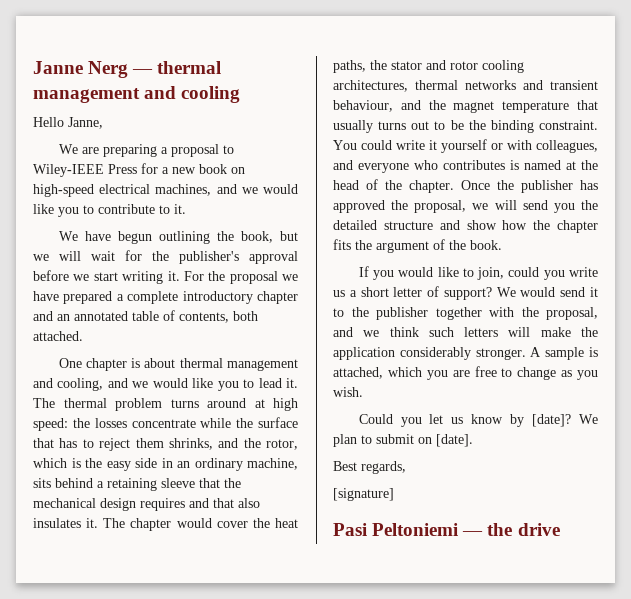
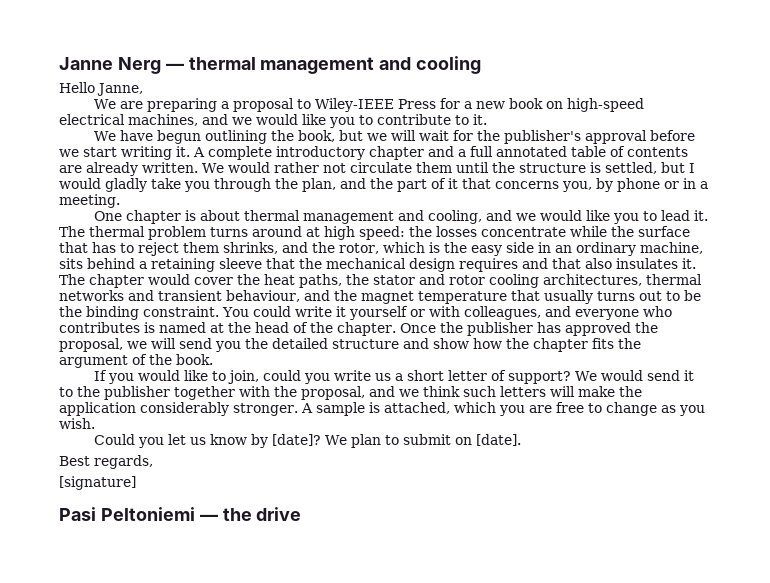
[183,271,298,284] [33,291,124,304] For the proposal we have prepared a -> [193,147,205,157] A
[57,314,70,321] an -> [458,146,493,157] a full
[179,311,258,323] [33,331,83,341] contents, both attached. -> [627,147,688,157] [59,162,695,176] [59,178,708,192] [59,194,120,208] contents are already written. We would rather not circulate them until the structure is settled, but I would gladly take you through the plan, and the part of it that concerns you, by phone or in a meeting.

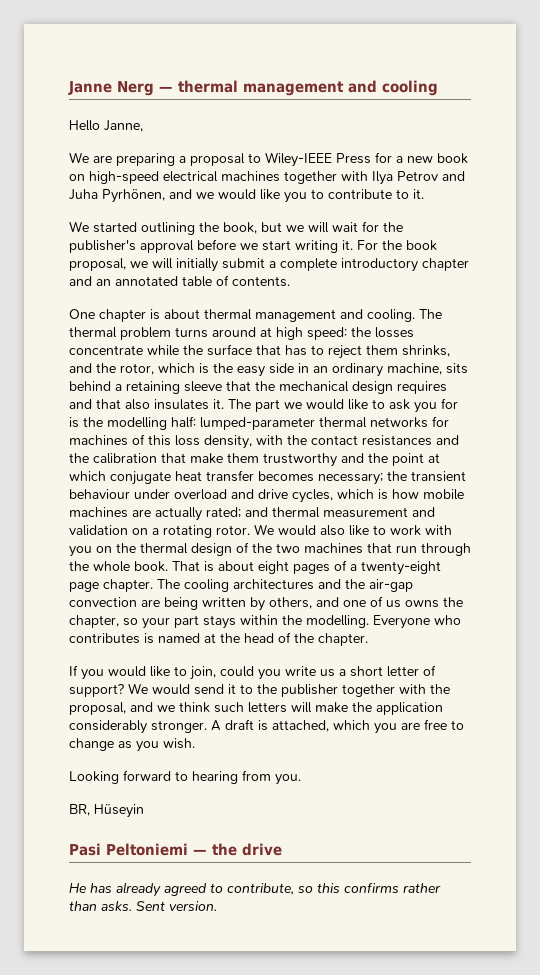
[128,114,198,126] machines, -> [221,171,465,185] [69,189,165,203] machines together with Ilya Petrov and Juha Pyrhönen,
[119,130,201,144] have begun -> [93,222,137,233] started
[193,147,205,157] A -> [357,240,437,251] [69,258,276,272] For the book proposal, we will initially submit a
[458,146,493,157] a full -> [96,279,111,286] an
[627,147,688,157] [59,162,695,176] [59,178,708,192] [59,194,120,208] contents are already written. We would rather not circulate them until the structure is settled, but I would gladly take you through the plan, and the part of it that concerns you, by phone or in a meeting. -> [232,276,290,287] contents.
[427,210,708,224] cooling, and we would like you to lead it. -> [367,309,415,322] cooling.
[89,274,702,288] [59,290,701,304] [59,306,639,320] chapter would cover the heat paths, the stator and rotor cooling architectures, thermal networks and transient behaviour, and the magnet temperature that usually turns out to be the binding constraint. You could write it yourself or with colleagues, and everyone -> [255,398,458,413] [69,416,449,430] [69,434,459,449] [69,453,440,467] [69,470,466,485] [69,489,464,503] [69,507,435,521] [69,524,452,538] [69,542,471,557] [69,560,441,575] [69,579,413,592] [69,596,463,611] [69,615,430,629] part we would like to ask you for is the modelling half: lumped-parameter thermal networks for machines of this loss density, with the contact resistances and the calibration that make them trustworthy and the point at which conjugate heat transfer becomes necessary; the transient behaviour under overload and drive cycles, which is how mobile machines are actually rated; and thermal measurement and validation on a rotating rotor. We would also like to work with you on the thermal design of the two machines that run through the whole book. That is about eight pages of a twenty-eight page chapter. The cooling architectures and the air-gap convection are being written by others, and one of us owns the chapter, so your part stays within the modelling. Everyone
[399,322,658,336] [59,338,641,352] [59,354,213,368] Once the publisher has approved the proposal, we will send you the detailed structure and show how the chapter fits the argument of the book. -> (368, 639) none
[315,402,365,416] sample -> [225,719,254,730] draft
[93,434,521,448] [59,455,153,469] [59,476,136,490] Could you let us know by [date]? We plan to submit on [date]. // Best regards, // [signature] -> [69,770,301,785] [69,804,144,818] Looking forward to hearing from you. // BR, Hüseyin
(302, 514) none -> [69,882,441,897] [69,901,217,911] // He has already agreed to contribute, so this confirms rather than asks. Sent version.

